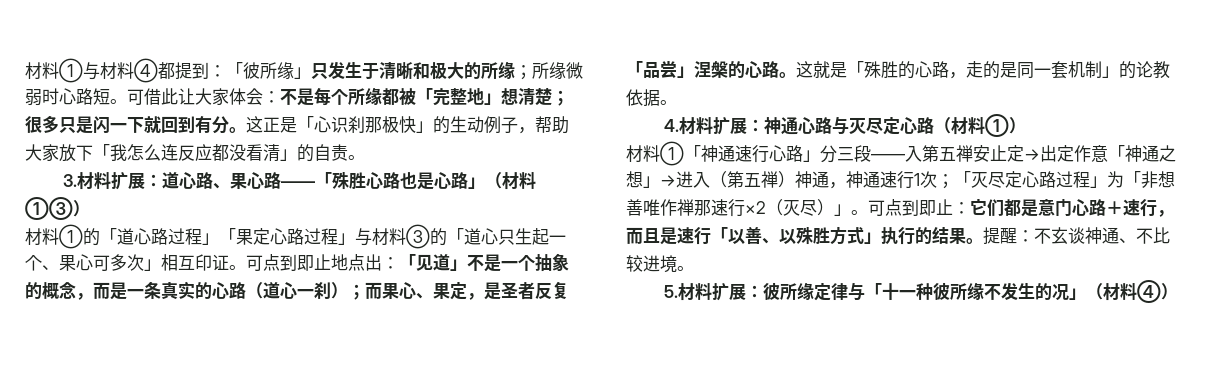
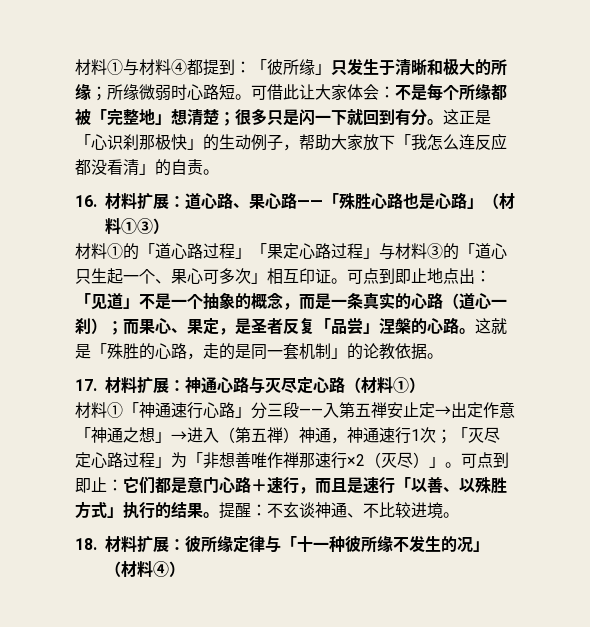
[62,174,77,187] 3. -> [75,195,97,207] 16.
[663,119,679,132] 4. -> [75,379,97,391] 17.
[663,285,678,298] 5. -> [75,538,97,550] 18.

